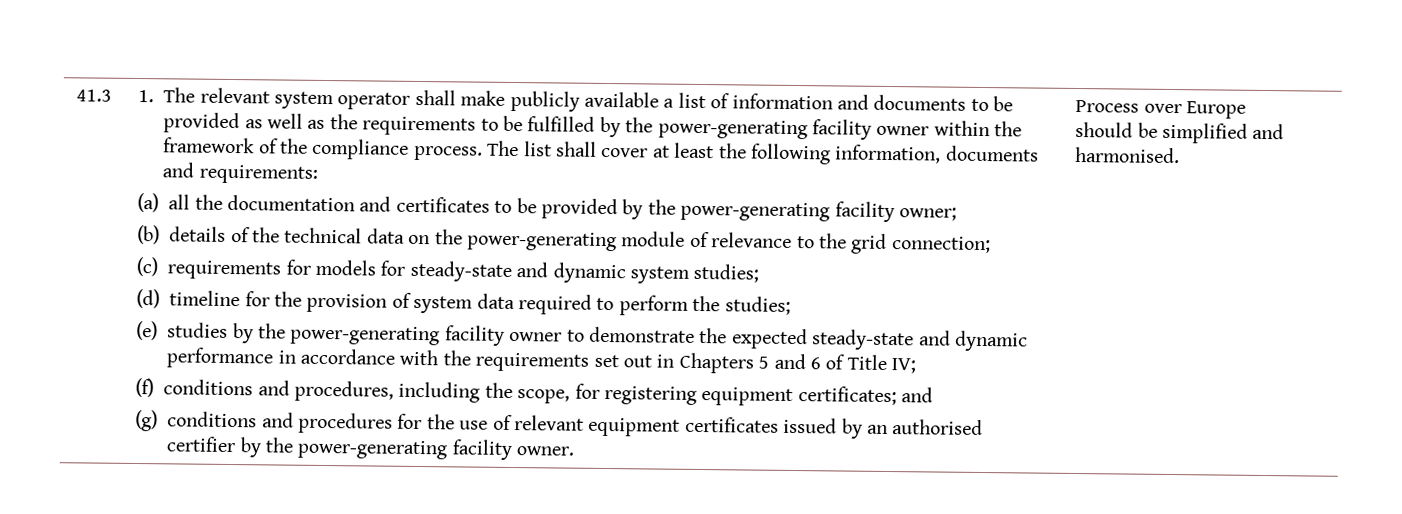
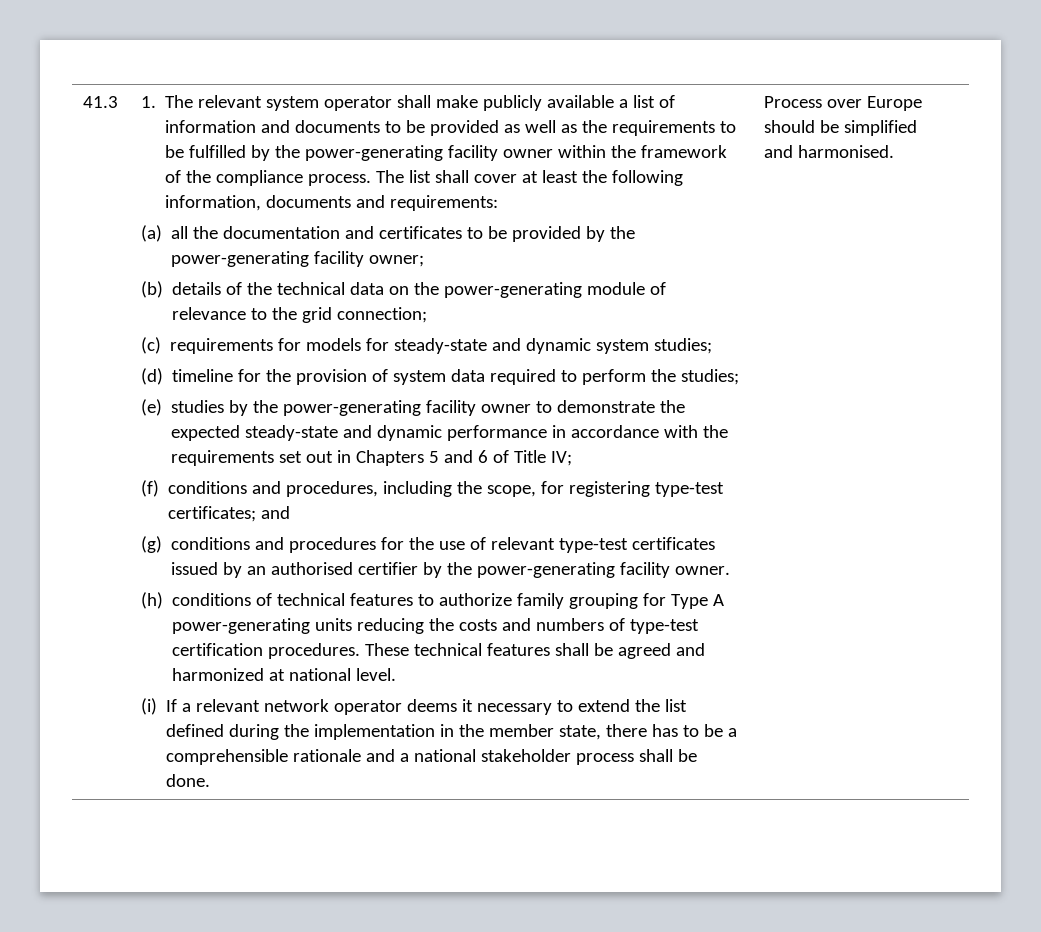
[701,387,794,406] equipment -> [655,482,725,497] type-test
[588,417,681,437] equipment -> [559,538,629,553] type-test
(575, 451) none -> [141,592,725,609] [172,618,700,634] [172,643,706,659] [172,668,397,681] [141,698,688,715] [166,724,738,740] [166,749,698,765] [166,774,211,787] // (h) conditions of technical features to authorize family grouping for Type A power-generating units reducing the costs and numbers of type-test certification procedures. These technical features shall be agreed and harmonized at national level. // (i) If a relevant network operator deems it necessary to extend the list defined during the implementation in the member state, there has to be a comprehensible rationale and a national stakeholder process shall be done.

